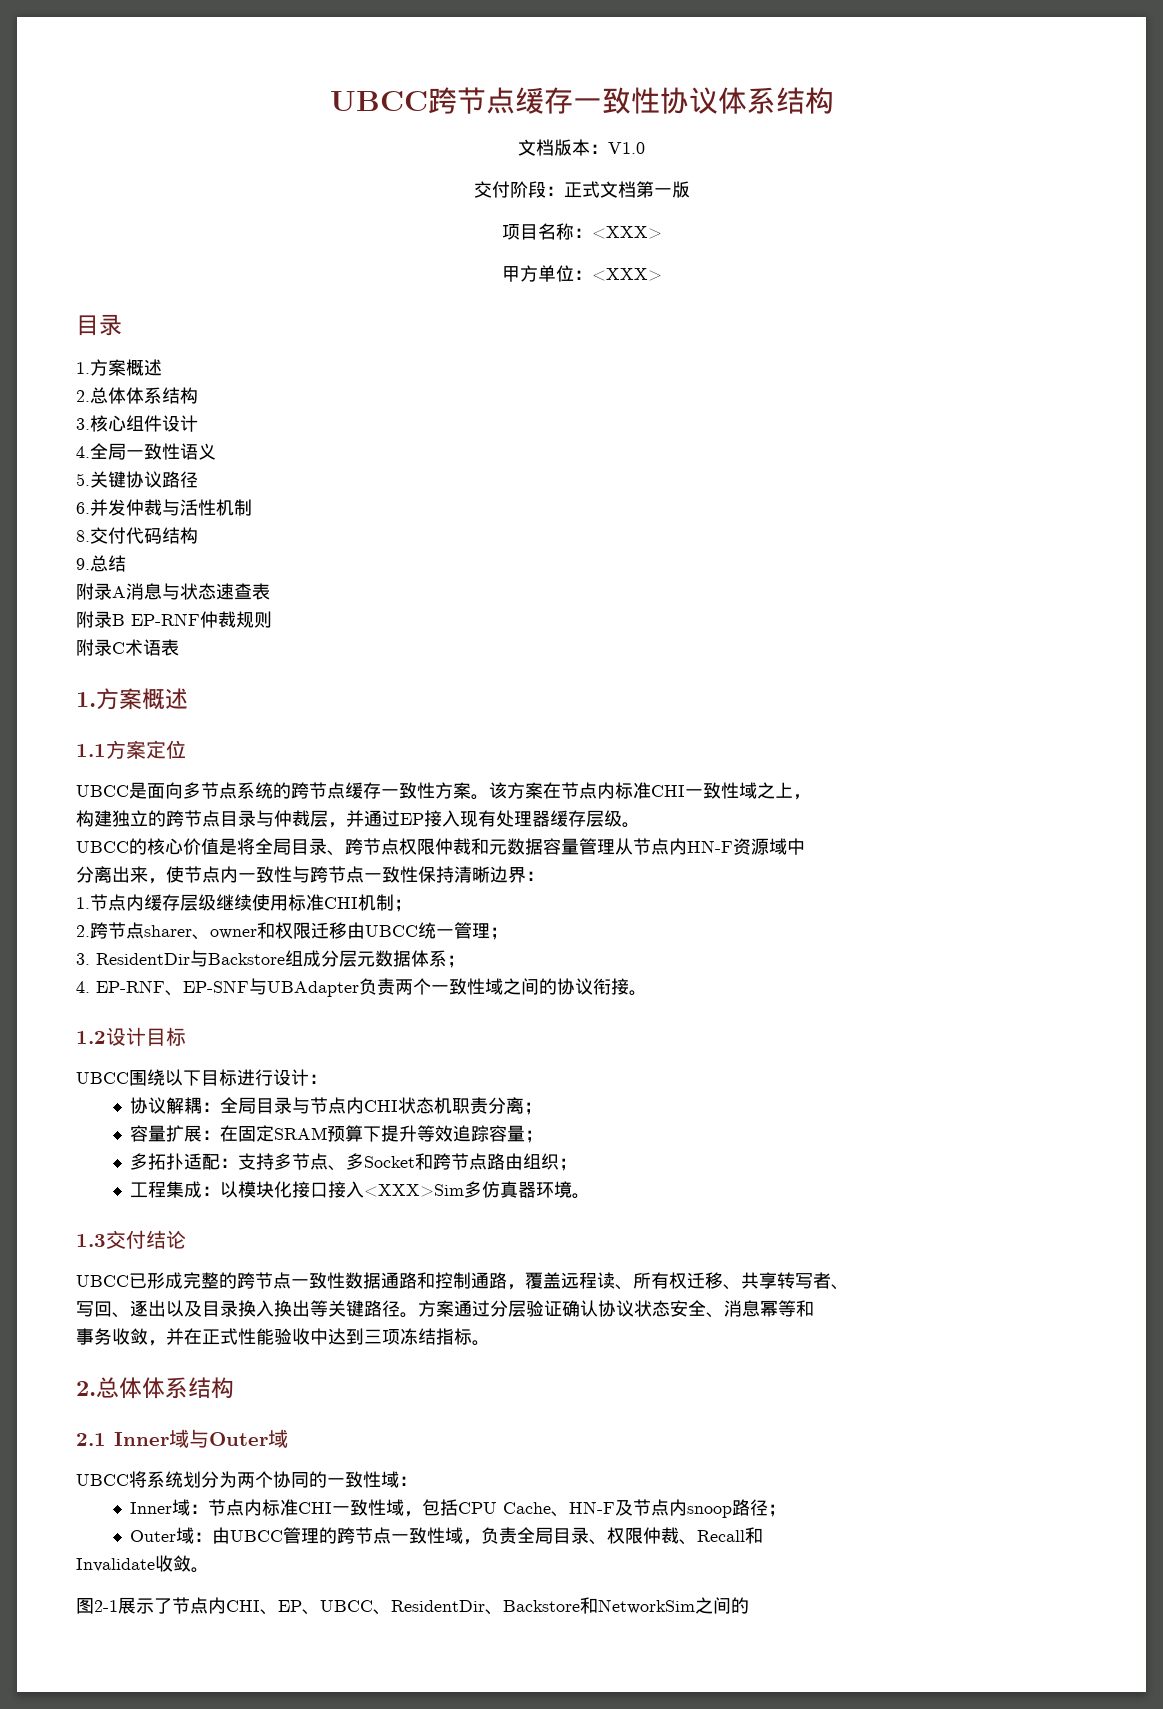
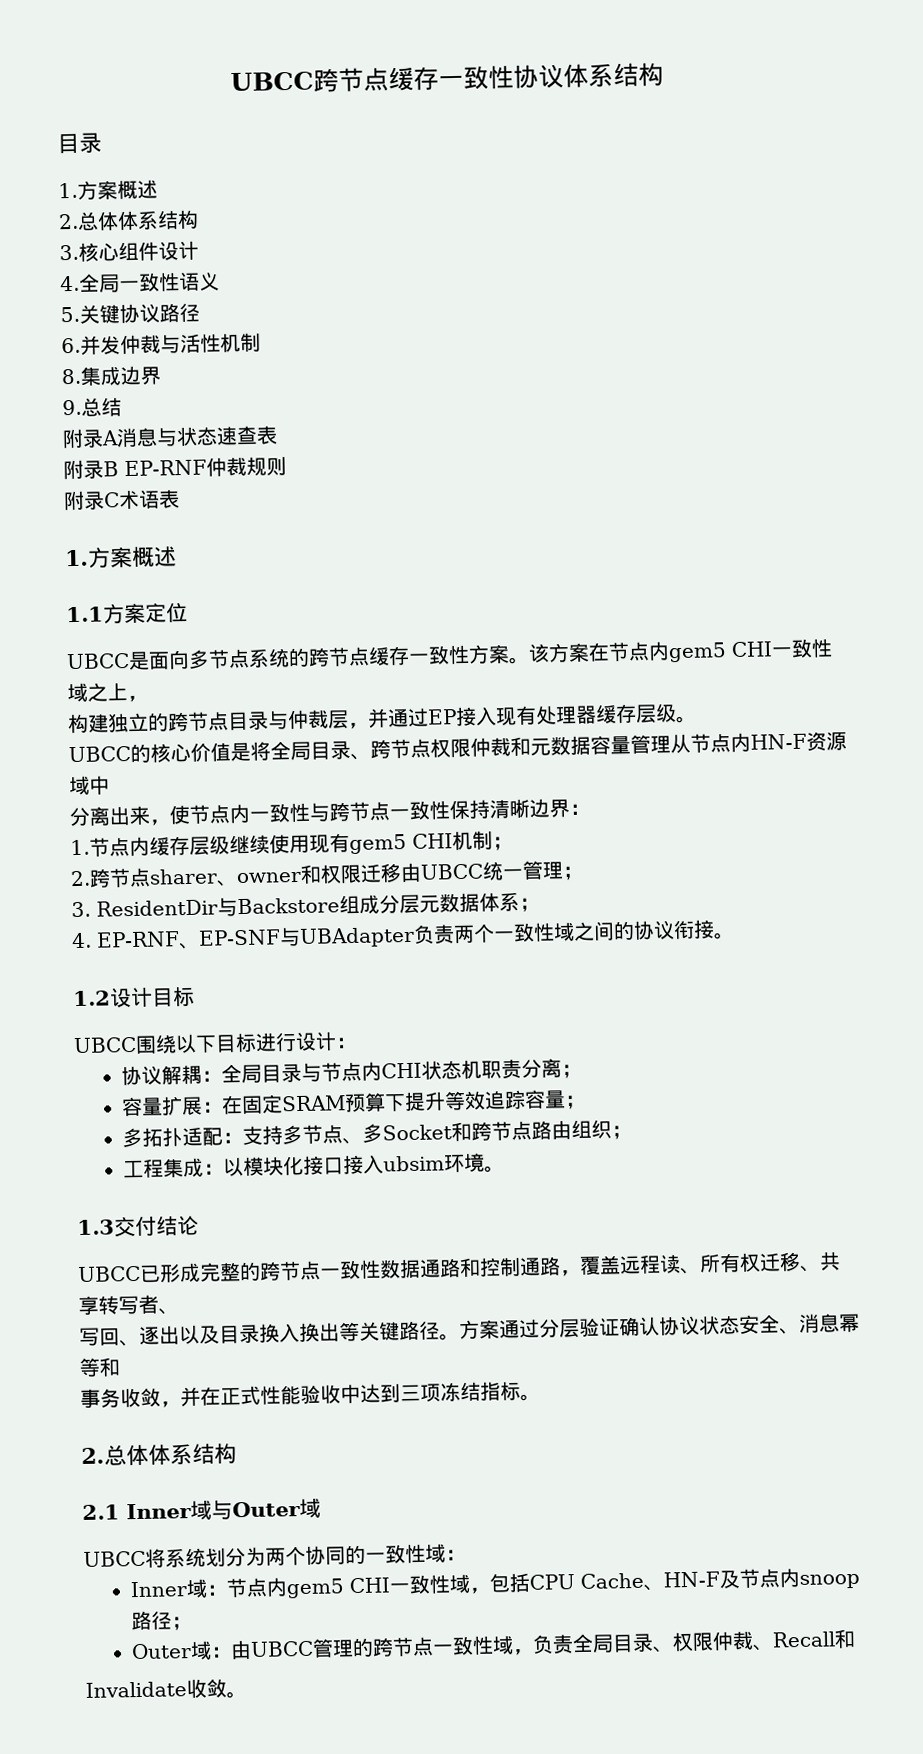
[518,139,645,156] [473,181,690,198] [501,223,662,240] [501,265,662,282] // 文档版本：V1.0 // 交付阶段：正式文档第一版 // 项目名称：<XXX> // 甲方单位：<XXX> -> (664, 74) none
[90,527,198,544] 交付代码结构 -> [80,365,162,386] 集成边界
[615,782,651,799] 标准 -> [668,642,727,663] gem5
[288,894,324,911] 标准 -> [309,833,407,855] 现有gem5
[364,1181,537,1198] <XXX>Sim多仿真器 -> [382,1155,445,1172] ubsim
[262,1499,299,1516] 标准 -> [285,1578,345,1599] gem5
[76,1597,749,1615] // 图2-1展示了节点内CHI、EP、UBCC、ResidentDir、Backstore和NetworkSim之间的 -> (247, 1695) none

